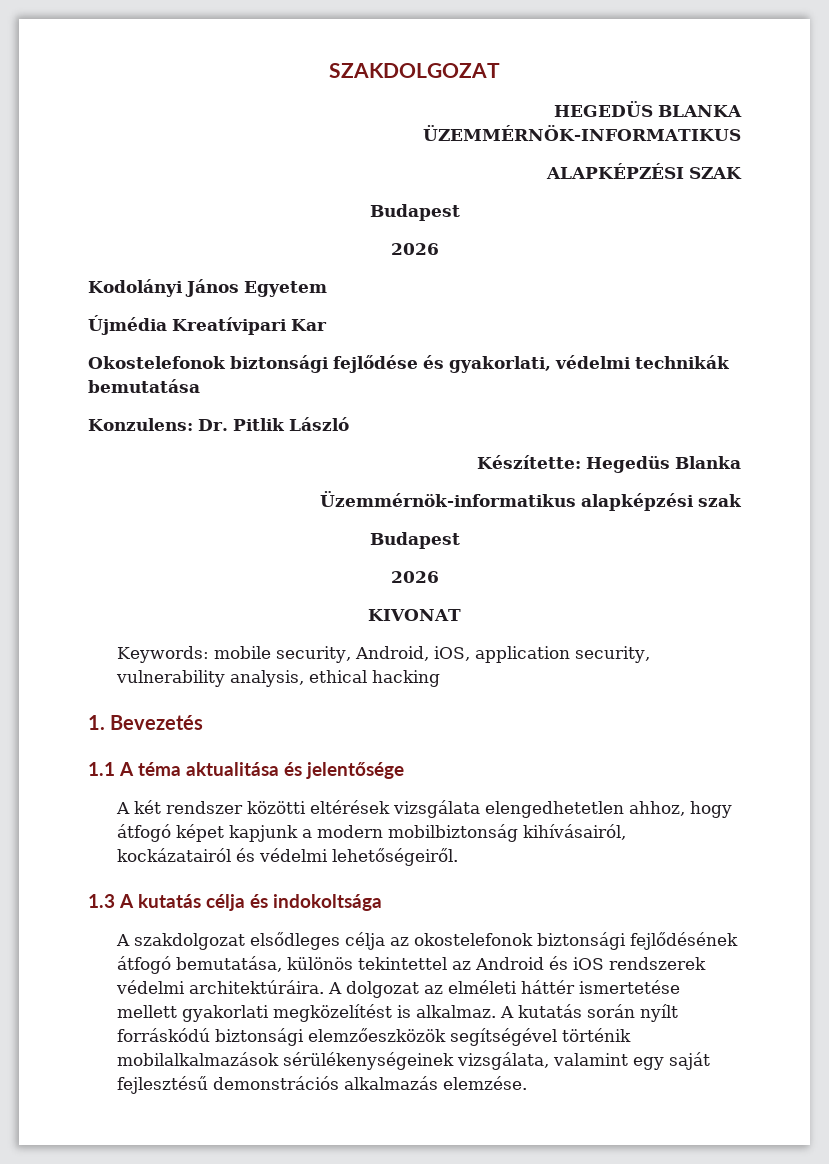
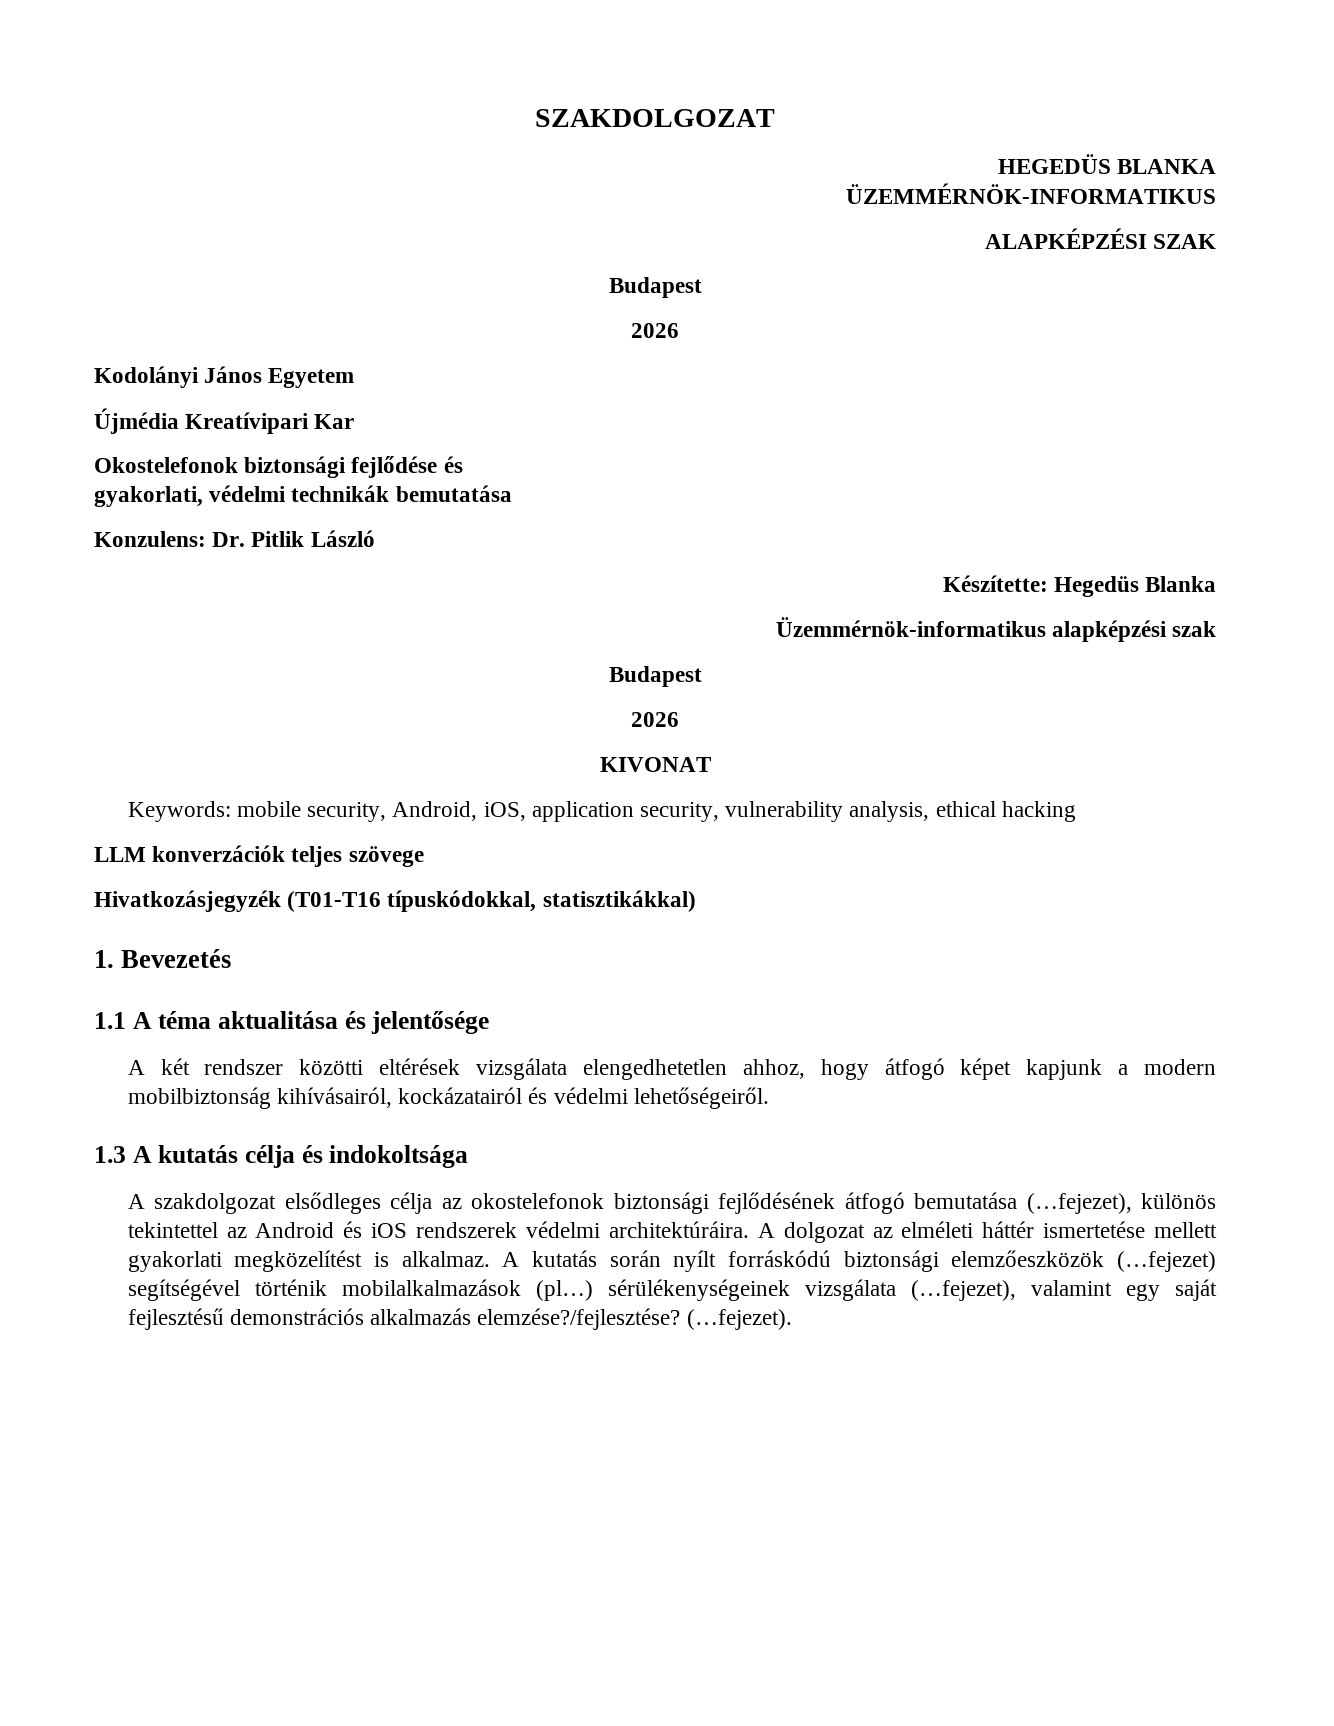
(444, 362) none -> (463, 464) //
(440, 678) none -> [94,845,424,867] [94,890,696,912] // LLM konverzációk teljes szövege // Hivatkozásjegyzék (T01-T16 típuskódokkal, statisztikákkal)
[175,956,282,972] bemutatása, -> [914,1192,1132,1214] bemutatása (…fejezet),
(446, 1035) none -> [1117,1251,1216,1272] (…fejezet)
[282,1052,549,1070] sérülékenységeinek vizsgálata, -> [535,1279,1016,1301] (pl…) sérülékenységeinek vizsgálata (…fejezet),
[442,1076,527,1090] elemzése. -> [477,1308,792,1330] elemzése?/fejlesztése? (…fejezet).

